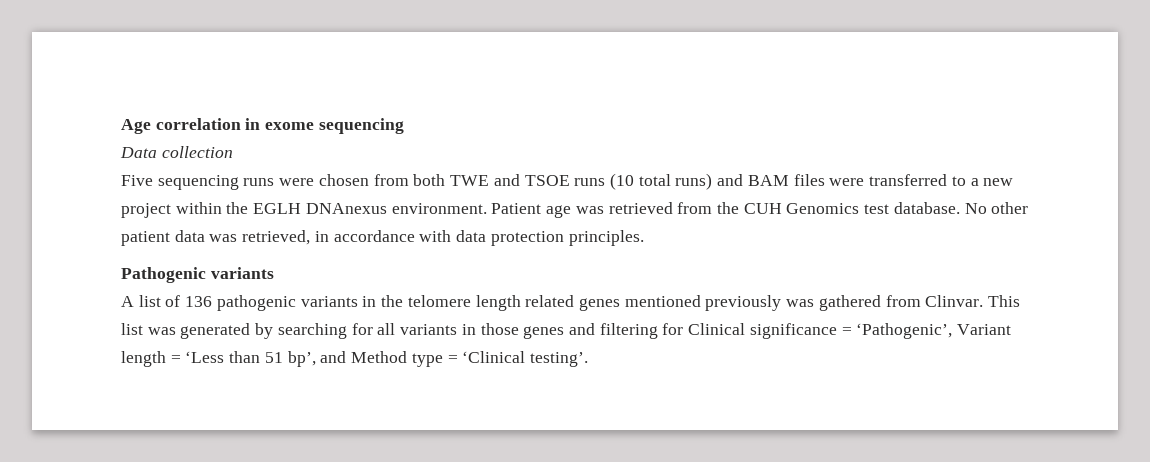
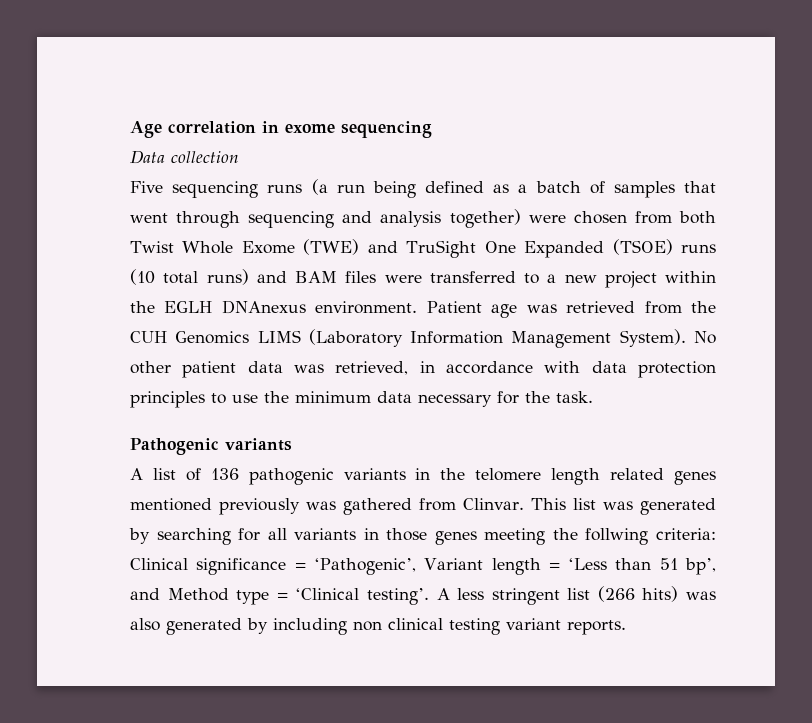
[279,174,570,186] were chosen from both TWE and TSOE -> [311,179,716,198] [130,209,716,228] [130,239,673,258] (a run being defined as a batch of samples that went through sequencing and analysis together) were chosen from both Twist Whole Exome (TWE) and TruSight One Expanded (TSOE)
[864,202,960,214] test database. -> [257,329,686,348] LIMS (Laboratory Information Management System).
[568,230,644,246] principles. -> [130,391,593,408] principles to use the minimum data necessary for the task.
[568,323,684,339] and filtering for -> [484,528,716,545] meeting the follwing criteria:
(588, 359) none -> [436,586,716,605] [130,618,626,635] A less stringent list (266 hits) was also generated by including non clinical testing variant reports.

